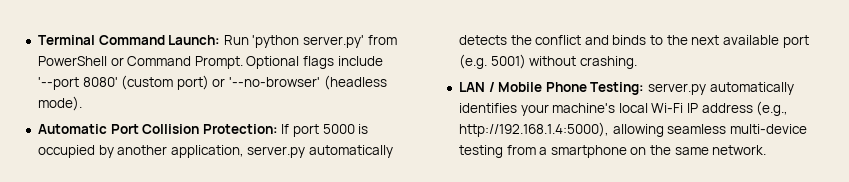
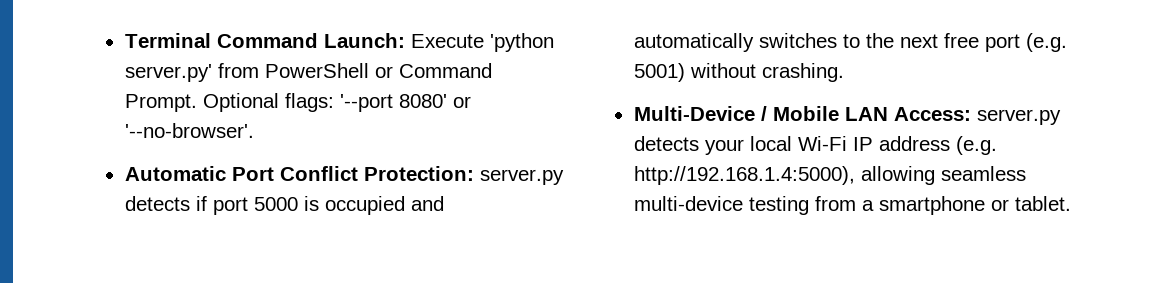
[223,35,249,45] Run -> [410,34,484,48] Execute
[303,56,383,69] [37,75,387,90] [37,96,82,111] [37,124,369,137] [37,145,394,158] [458,35,647,45] flags include '--port 8080' (custom port) or '--no-browser' (headless mode). // Automatic Port Collision Protection: If port 5000 is occupied by another application, server.py automatically detects the conflict and binds -> [284,93,471,112] [124,123,254,138] [124,166,564,185] [124,196,444,215] [633,33,837,52] flags: '--port 8080' or '--no-browser'. // Automatic Port Conflict Protection: server.py detects if port 5000 is occupied and automatically switches
[723,35,780,45] available -> [943,33,979,48] free
[458,82,485,92] LAN -> [633,106,755,121] Multi-Device
[545,82,794,95] [458,103,616,116] Phone Testing: server.py automatically identifies your machine's -> [844,107,1061,125] [633,136,744,155] LAN Access: server.py detects your
[756,101,789,116] (e.g., -> [955,136,997,155] (e.g.
[630,145,767,155] on the same network. -> [990,196,1071,211] or tablet.

